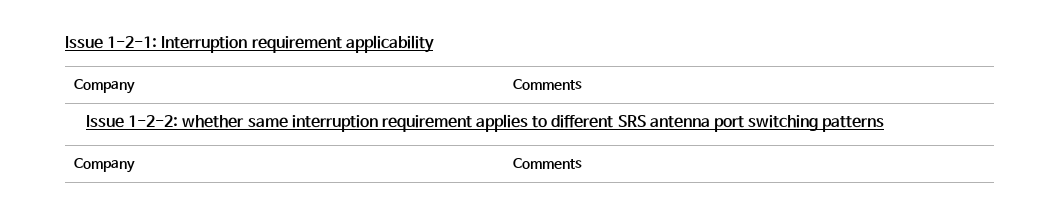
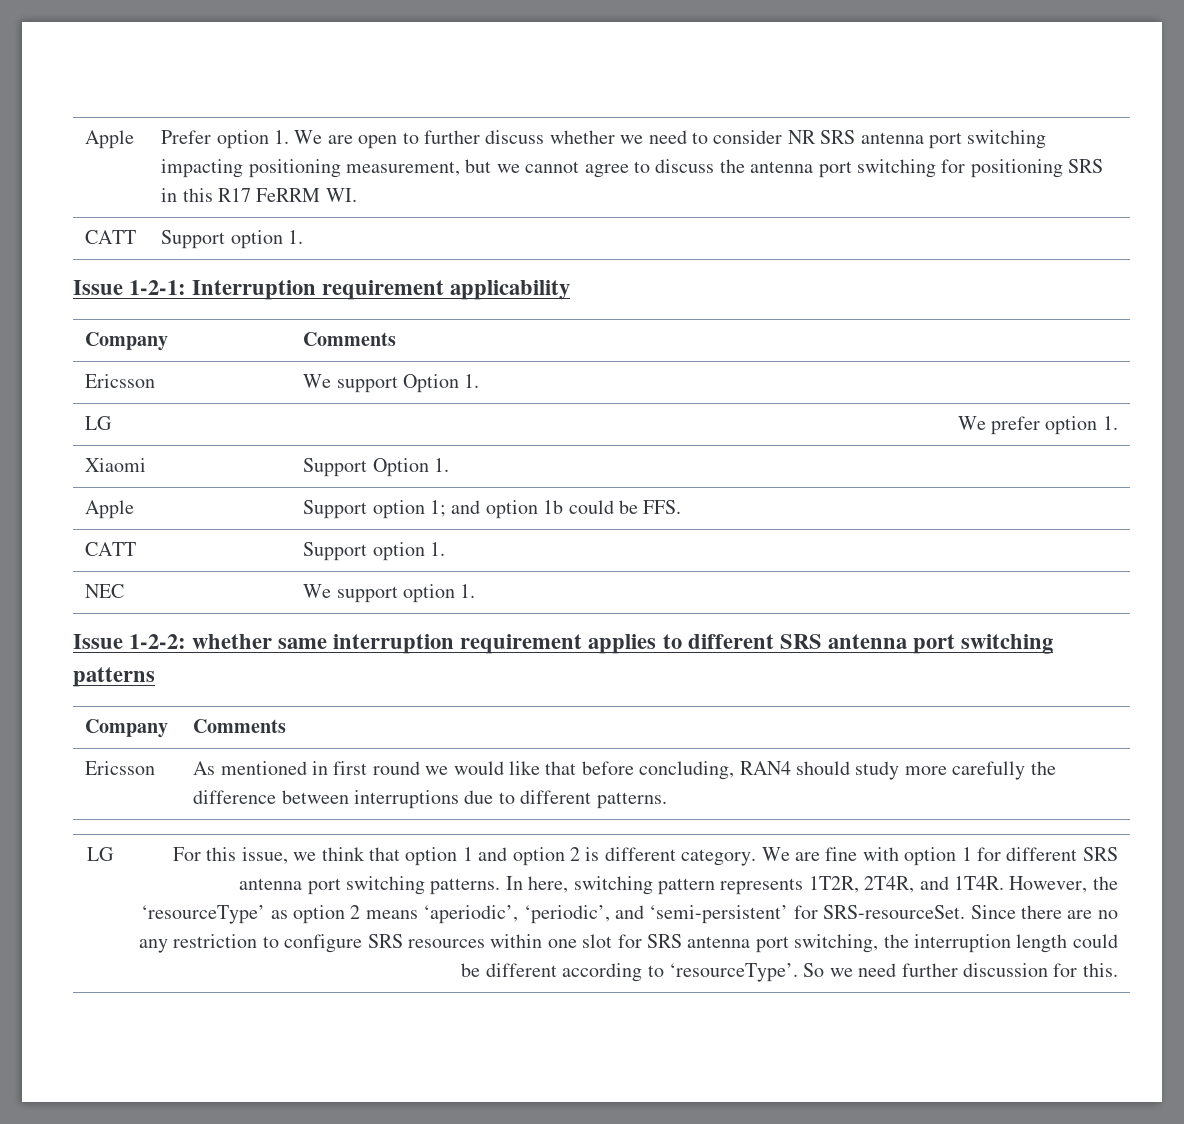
(65, 42) none -> [85,130,135,149] [161,130,1047,149] [161,159,1104,178] [161,188,357,202] [85,230,137,244] [161,230,304,249] Apple | Prefer option 1. We are open to further discuss whether we need to consider NR SRS antenna port switching impacting positioning measurement, but we cannot agree to discuss the antenna port switching for positioning SRS in this R17 FeRRM WI. // CATT | Support option 1. //
(583, 84) none -> [85,374,156,388] [303,374,480,393] [85,416,113,430] [957,416,1118,435] [85,458,147,472] [303,458,450,477] [85,500,135,519] [303,500,682,519] [85,542,137,556] [303,542,446,561] [85,584,125,598] [303,584,476,603] // Ericsson | We support Option 1. // LG | We prefer option 1. // Xiaomi | Support Option 1. // Apple | Support option 1; and option 1b could be FFS. // CATT | Support option 1. // NEC | We support option 1.
(583, 163) none -> [85,761,156,775] [193,761,1056,780] [193,790,667,809] [86,847,114,861] [172,847,1118,866] [239,876,1118,895] [141,905,1118,924] [138,934,1118,953] [461,963,1118,982] // Ericsson | As mentioned in first round we would like that before concluding, RAN4 should study more carefully the difference between interruptions due to different patterns. // LG | For this issue, we think that option 1 and option 2 is different category. We are fine with option 1 for different SRS antenna port switching patterns. In here, switching pattern represents 1T2R, 2T4R, and 1T4R. However, the ‘resourceType’ as option 2 means ‘aperiodic’, ‘periodic’, and ‘semi-persistent’ for SRS-resourceSet. Since there are no any restriction to configure SRS resources within one slot for SRS antenna port switching, the interruption length could be different according to ‘resourceType’. So we need further discussion for this.

